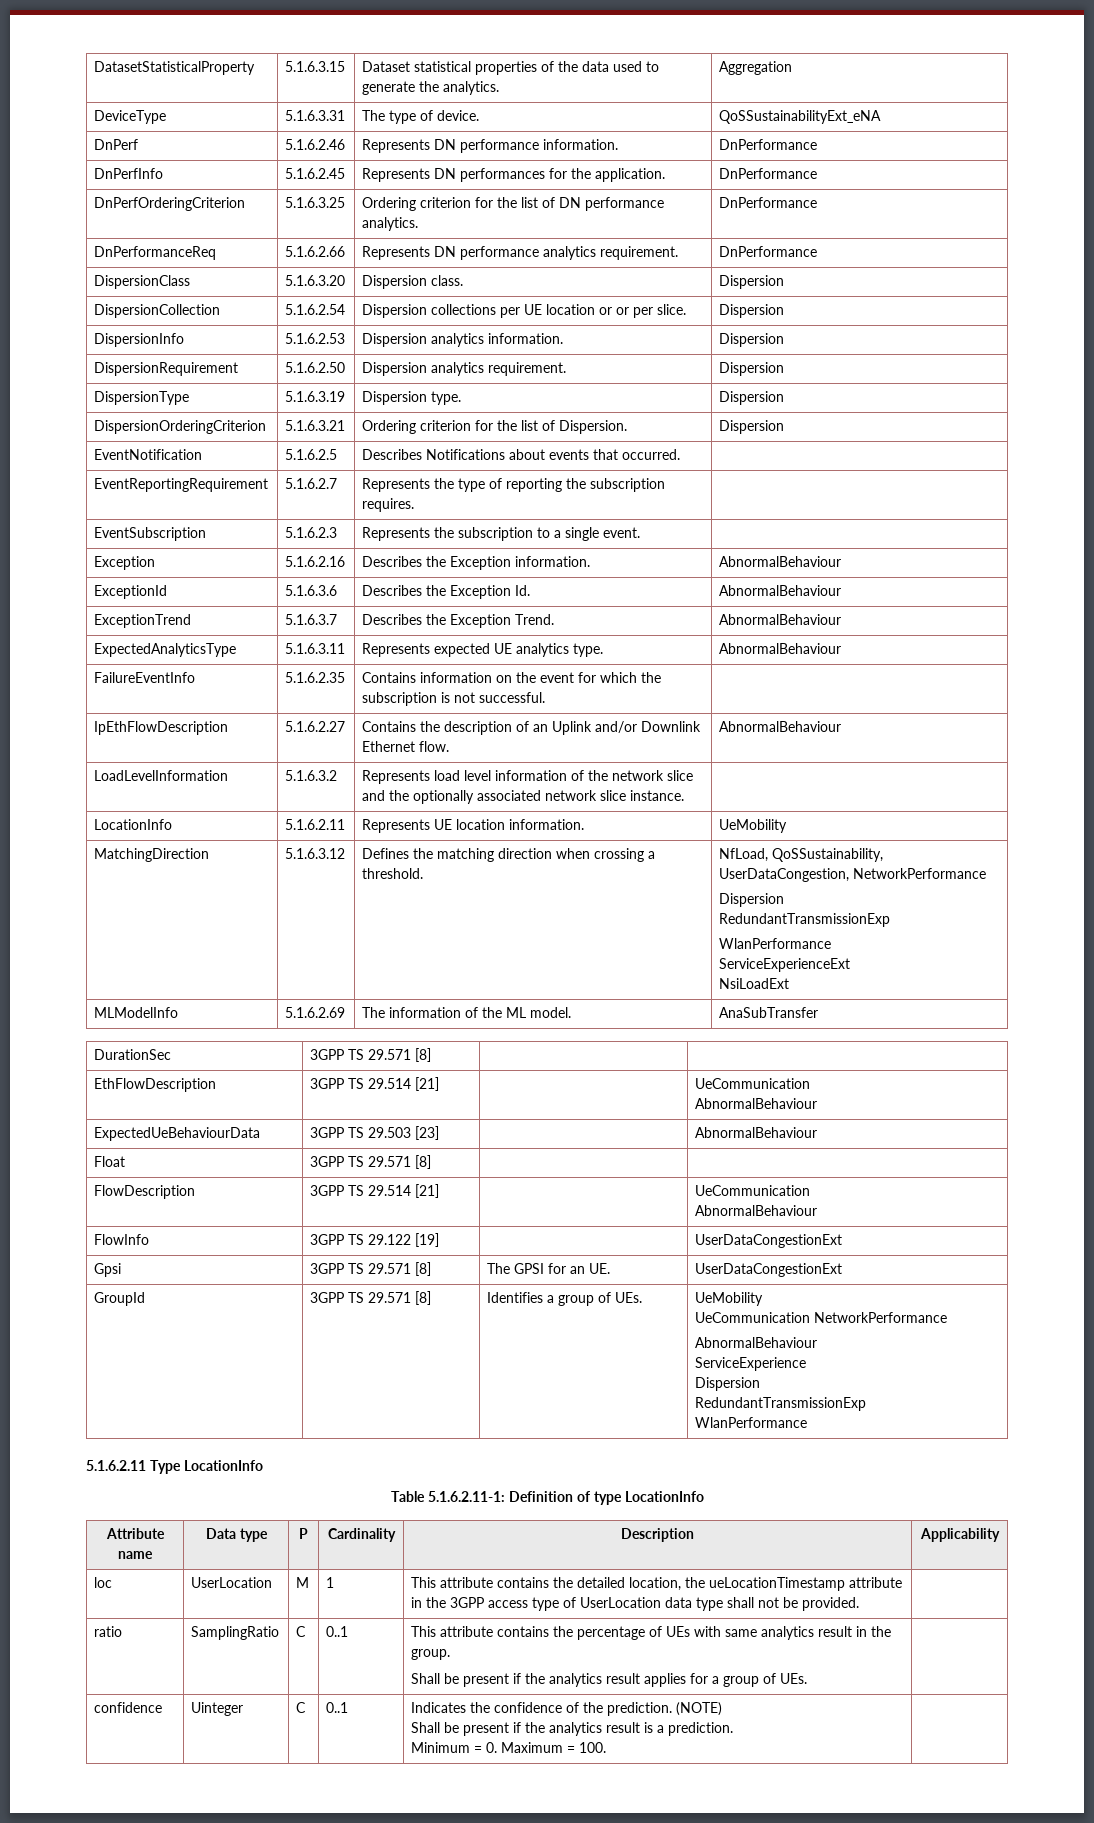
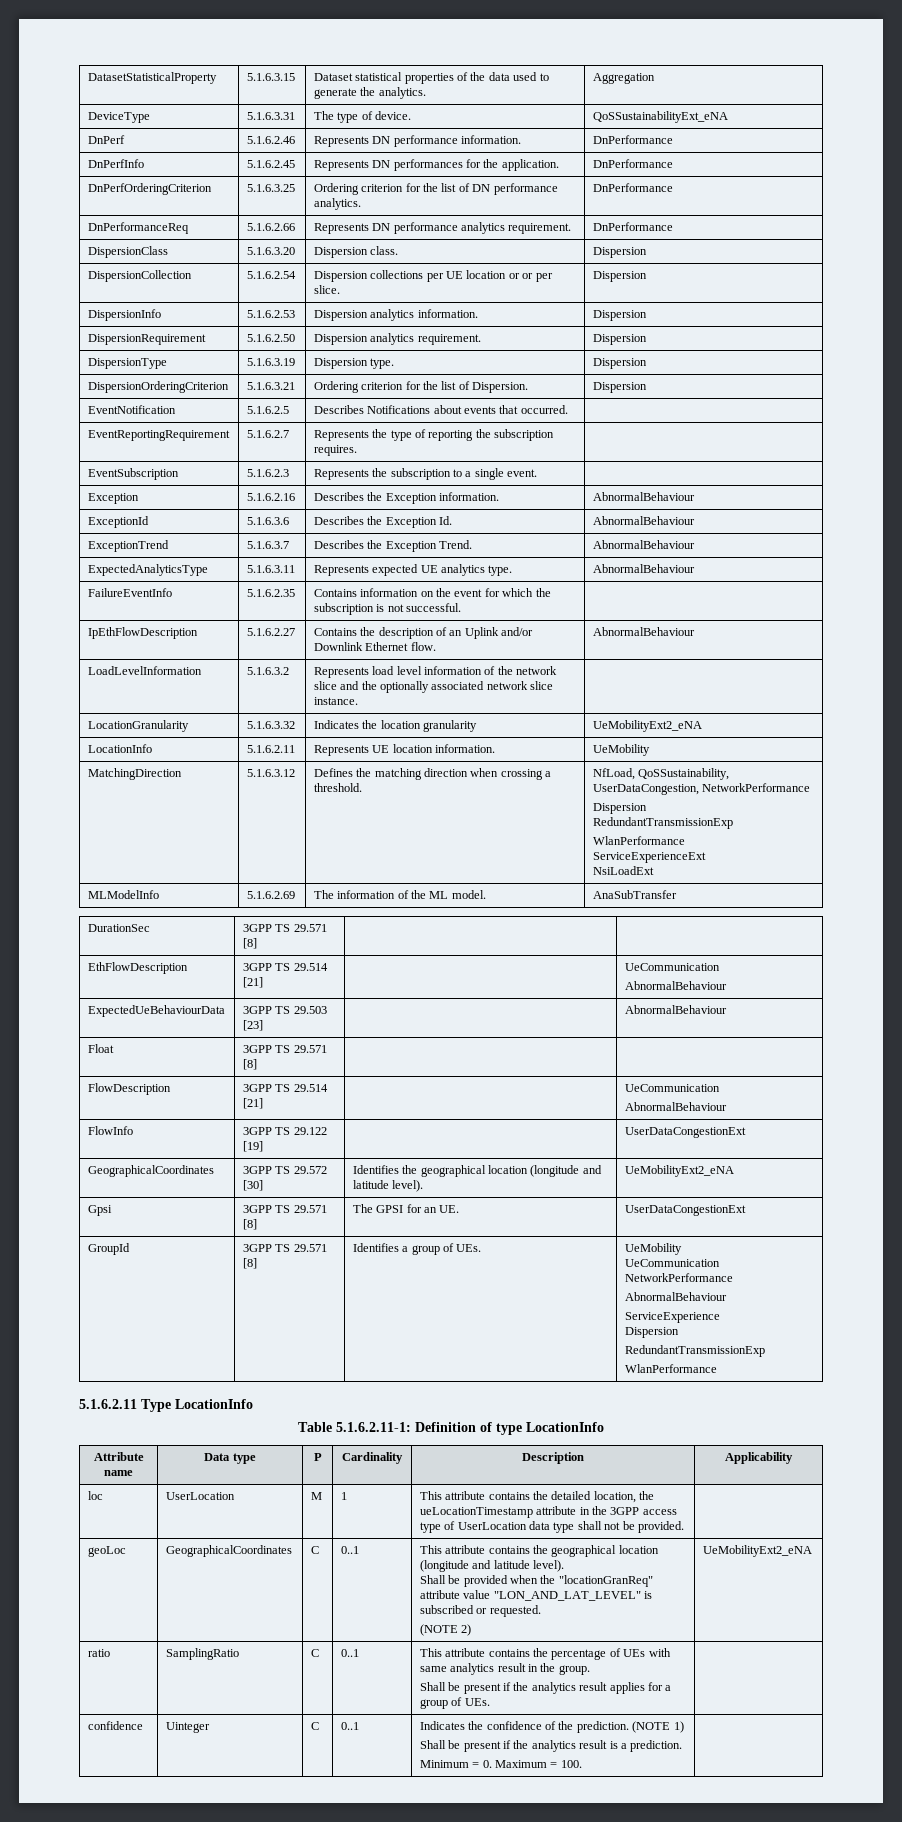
(685, 795) none -> [87,720,189,732] [246,721,295,729] [313,720,477,732] [592,720,702,732] // LocationGranularity | 5.1.6.3.32 | Indicates the location granularity | UeMobilityExt2_eNA
(843, 1241) none -> [87,1165,214,1177] [242,1166,327,1174] [242,1180,263,1191] [352,1165,602,1177] [352,1180,424,1192] [624,1165,734,1177] // GeographicalCoordinates | 3GPP TS 29.572 [30] | Identifies the geographical location (longitude and latitude level). | UeMobilityExt2_eNA
(860, 1604) none -> [87,1546,126,1557] [165,1545,292,1557] [310,1546,319,1554] [340,1546,359,1554] [419,1545,659,1557] [419,1560,564,1572] [419,1575,653,1587] [419,1590,652,1601] [419,1605,541,1617] [419,1624,472,1636] [702,1545,812,1557] // geoLoc | GeographicalCoordinates | C | 0..1 | This attribute contains the geographical location (longitude and latitude level). // Shall be provided when the "locationGranReq" attribute value "LON_AND_LAT_LEVEL" is subscribed or requested. // (NOTE 2) | UeMobilityExt2_eNA
[676,1702,723,1716] (NOTE) -> [632,1721,684,1733] (NOTE 1)

